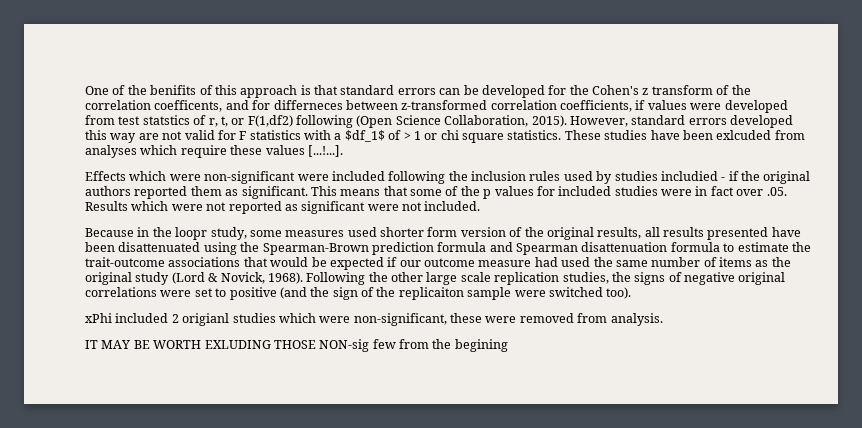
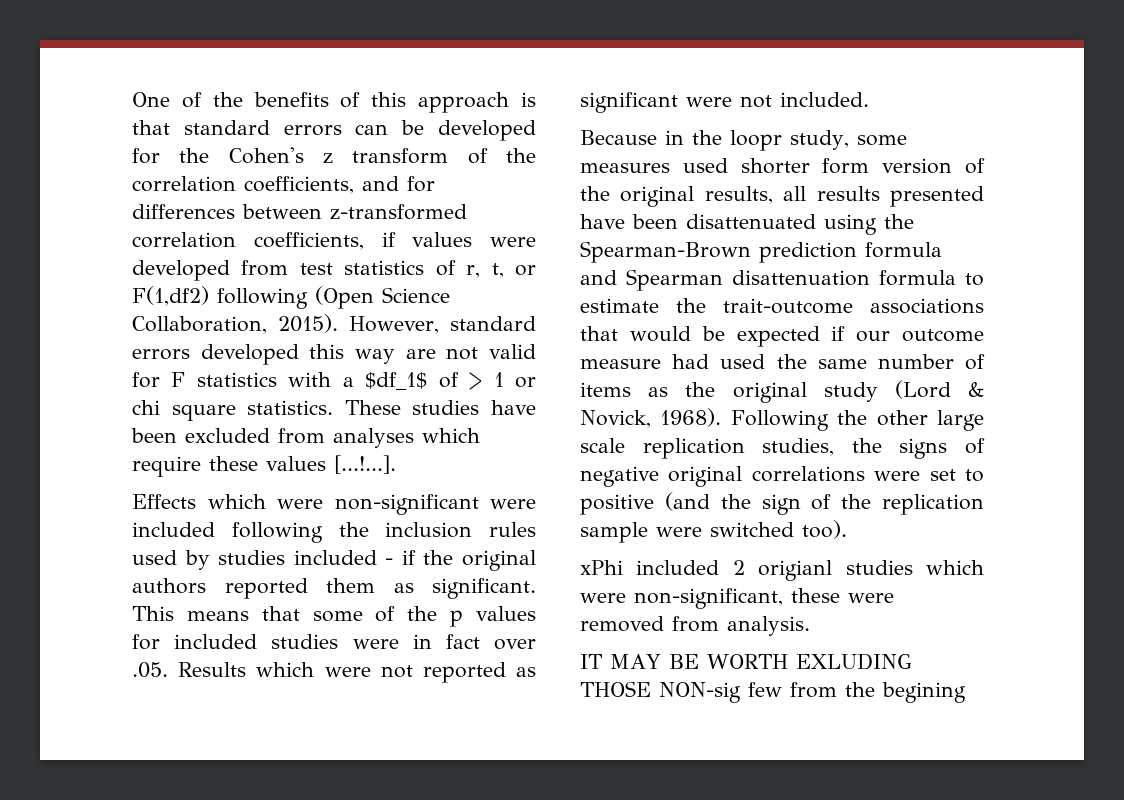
[150,85,197,95] benifits -> [253,92,329,107] benefits
[154,100,223,112] coefficents, -> [244,176,354,194] coefficients,
[273,100,343,110] differneces -> [132,204,235,219] differences
[142,115,190,125] statstics -> [344,260,425,275] statistics
[716,130,772,140] exlcuded -> [185,428,270,443] excluded
[660,171,718,181] includied -> [293,550,377,565] included
[398,287,464,300] replicaiton -> [882,494,984,515] replication

